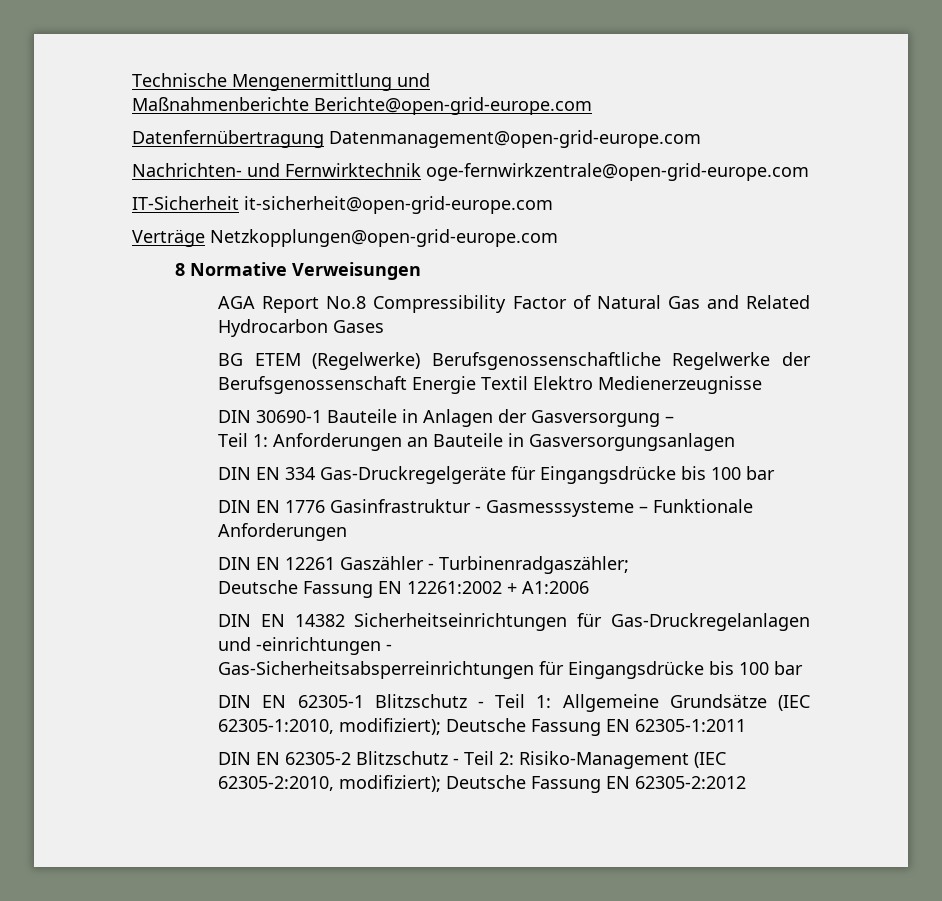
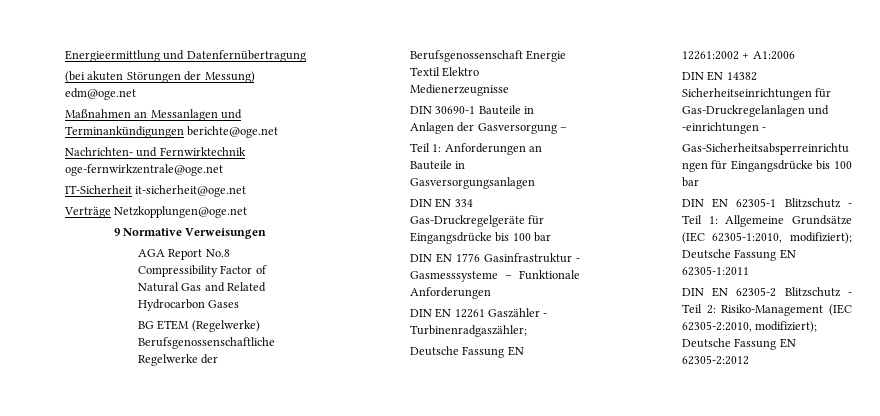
[132,73,430,91] [132,97,592,115] [132,130,701,148] Technische Mengenermittlung und // Maßnahmenberichte Berichte@open-grid-europe.com // Datenfernübertragung Datenmanagement@open-grid-europe.com -> [65,50,306,62] [65,71,255,83] [65,88,136,100] [65,109,243,121] [65,126,279,138] Energieermittlung und Datenfernübertragung // (bei akuten Störungen der Messung) edm@oge.net // Maßnahmen an Messanlagen und Terminankündigungen berichte@oge.net
[426,163,809,181] oge-fernwirkzentrale@open-grid-europe.com -> [65,164,223,176] oge-fernwirkzentrale@oge.net
[244,196,553,214] it-sicherheit@open-grid-europe.com -> [135,185,247,197] it-sicherheit@oge.net
[210,229,558,247] [175,263,186,276] Netzkopplungen@open-grid-europe.com // 8 -> [114,206,248,218] [113,228,120,236] Netzkopplungen@oge.net // 9

